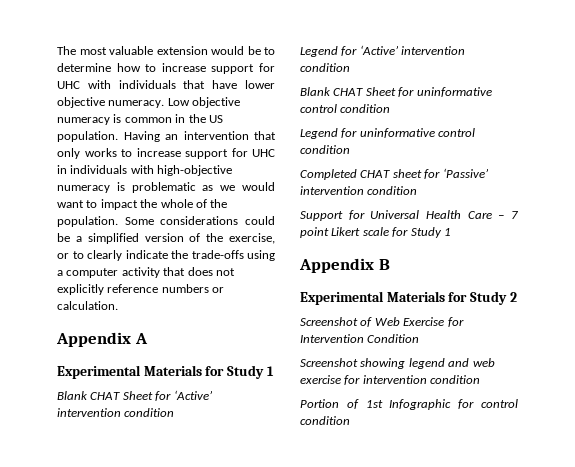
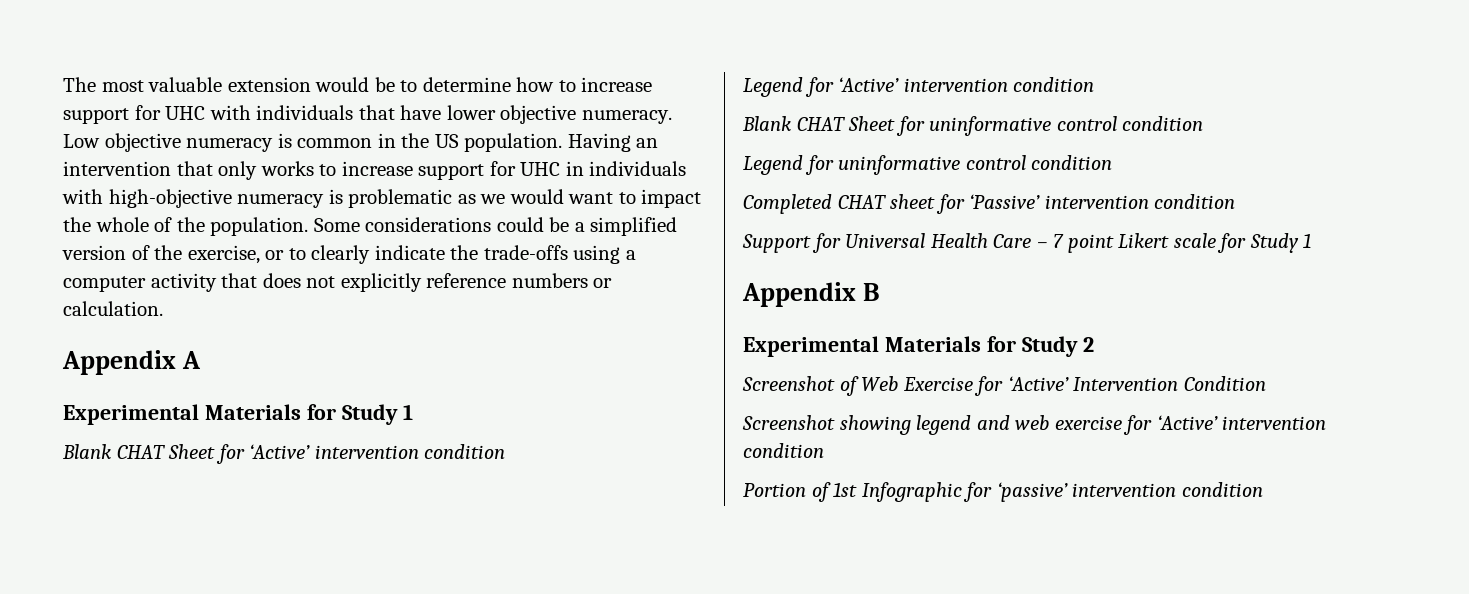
(464, 322) none -> [1007,376,1069,391] ‘Active’
(361, 380) none -> [1156,415,1218,430] ‘Active’
[481,399,518,408] control -> [996,482,1177,502] ‘passive’ intervention

